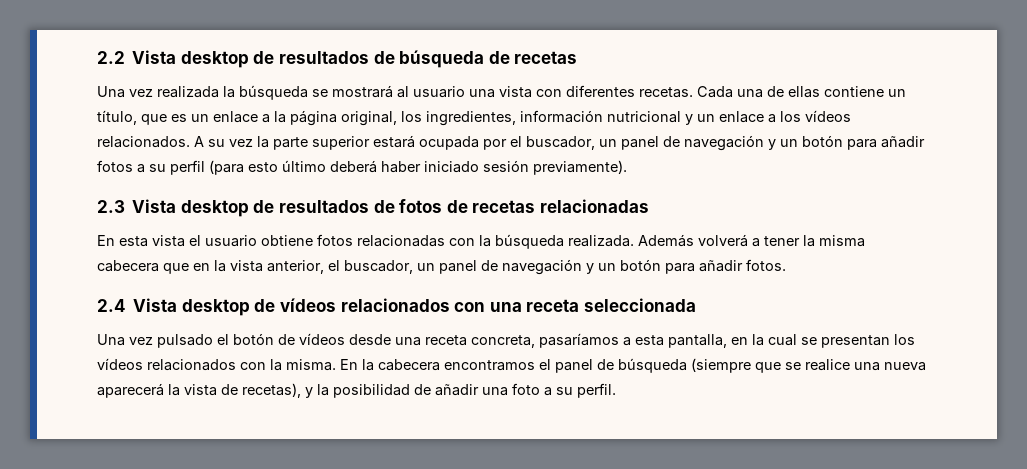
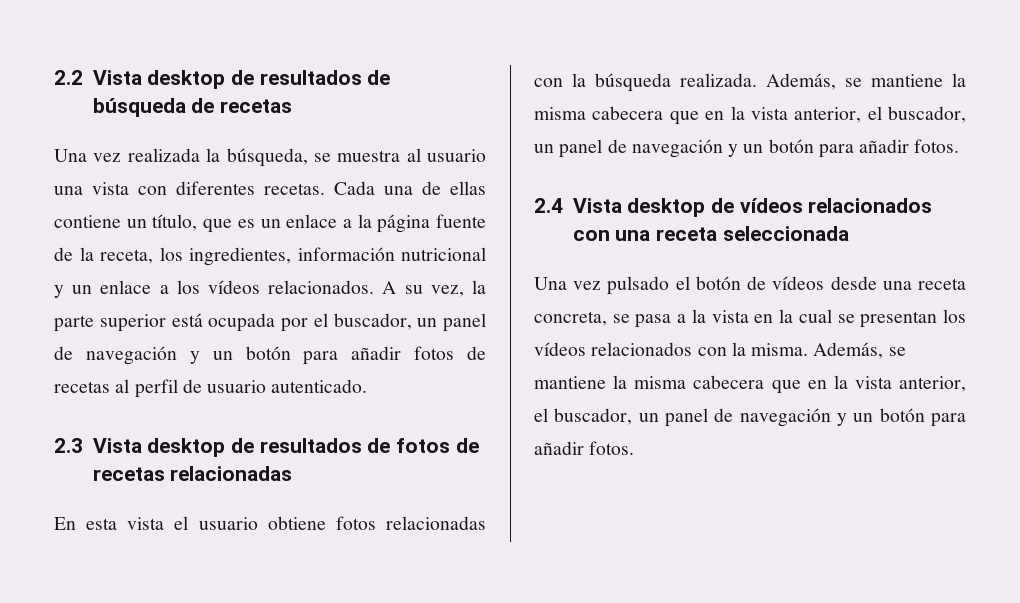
[239,85,393,100] búsqueda se mostrará -> [226,148,401,167] búsqueda, se muestra
[341,111,397,126] original, -> [435,214,486,228] [54,247,153,264] fuente de la receta,
[229,139,253,147] vez -> [430,285,464,297] vez,
[373,135,415,148] estará -> [171,313,203,327] está
[137,160,627,175] a su perfil (para esto último deberá haber iniciado sesión previamente). -> [467,346,486,360] [54,379,368,398] de recetas al perfil de usuario autenticado.
[638,234,800,247] Además volverá a tener -> [766,73,943,90] Además, se mantiene
[539,333,727,348] pasaríamos a esta pantalla, -> [612,309,749,328] se pasa a la vista
[340,358,926,373] [97,383,616,398] En la cabecera encontramos el panel de búsqueda (siempre que se realice una nueva aparecerá la vista de recetas), y la posibilidad de añadir una foto a su perfil. -> [813,342,906,359] [534,375,966,394] [534,408,966,427] [534,441,635,455] Además, se mantiene la misma cabecera que en la vista anterior, el buscador, un panel de navegación y un botón para añadir fotos.

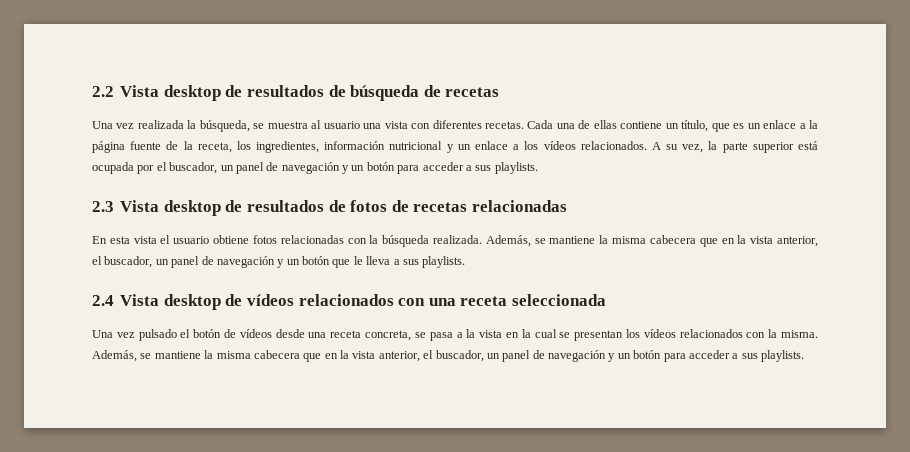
[351,346,486,360] [54,379,368,398] añadir fotos de recetas al perfil de usuario autenticado. -> [422,162,538,174] acceder a sus playlists.
[818,139,960,158] para añadir fotos. -> [332,256,466,268] que le lleva a sus playlists.
[534,441,635,455] añadir fotos. -> [688,350,804,362] acceder a sus playlists.

